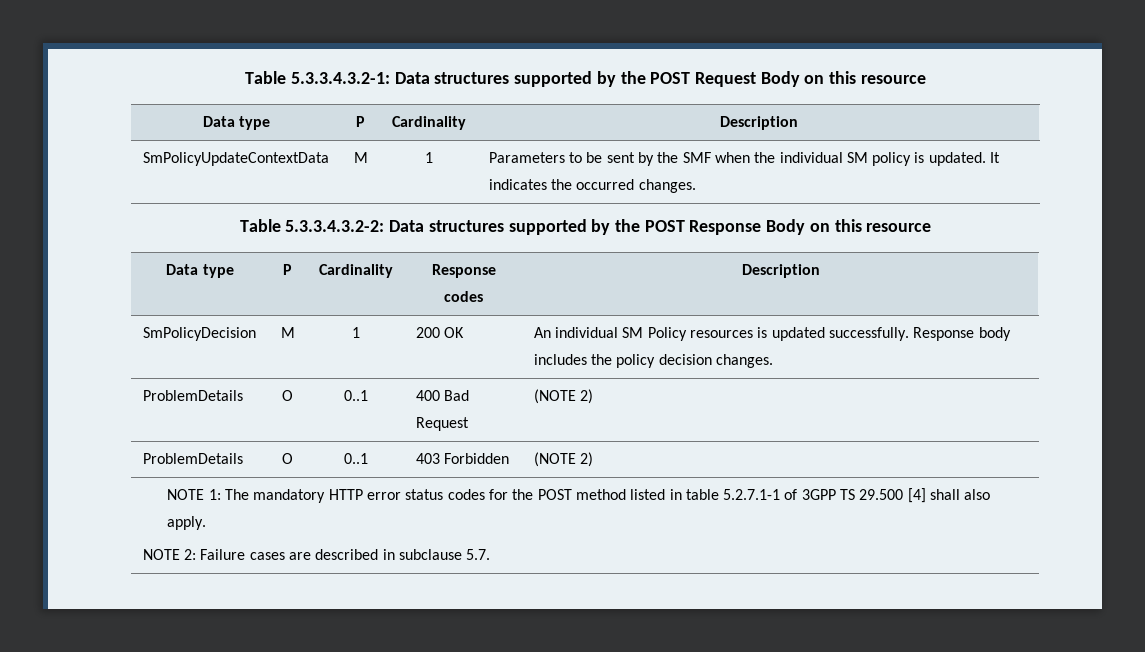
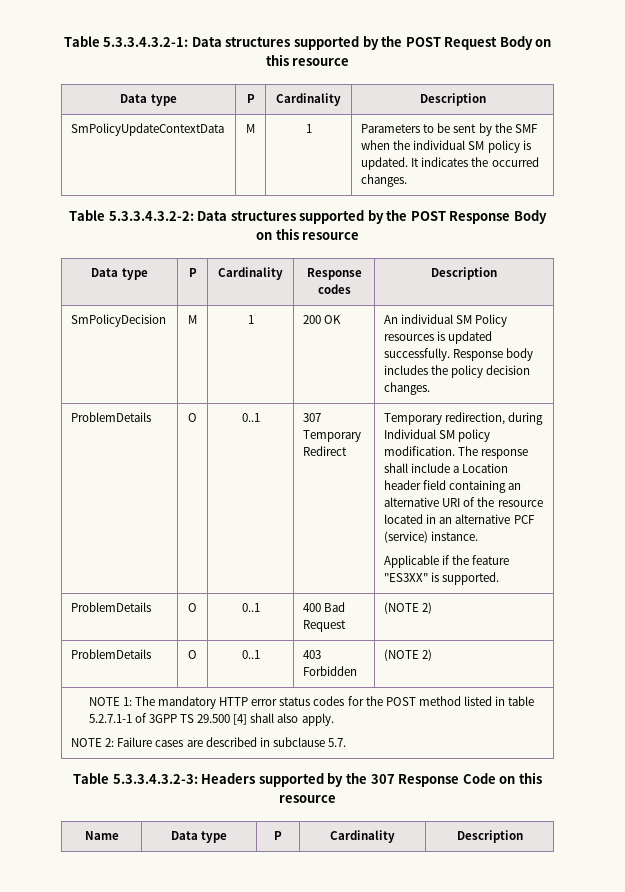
(773, 361) none -> [71,412,152,422] [188,413,197,422] [241,413,260,422] [303,413,322,422] [303,430,362,442] [303,446,348,456] [384,412,544,425] [384,429,491,442] [384,446,529,459] [384,463,509,473] [384,480,522,493] [384,497,543,507] [384,514,535,524] [384,531,479,543] [384,555,510,568] [384,572,500,585] // ProblemDetails | O | 0..1 | 307 Temporary Redirect | Temporary redirection, during Individual SM policy modification. The response shall include a Location header field containing an alternative URI of the resource located in an alternative PCF (service) instance. // Applicable if the feature "ES3XX" is supported.
(491, 554) none -> [73,772,542,787] [279,795,336,803] [84,831,119,840] [170,831,228,843] [274,831,282,840] [330,830,395,843] [456,830,523,843] // Table 5.3.3.4.3.2-3: Headers supported by the 307 Response Code on this resource // Name | Data type | P | Cardinality | Description

